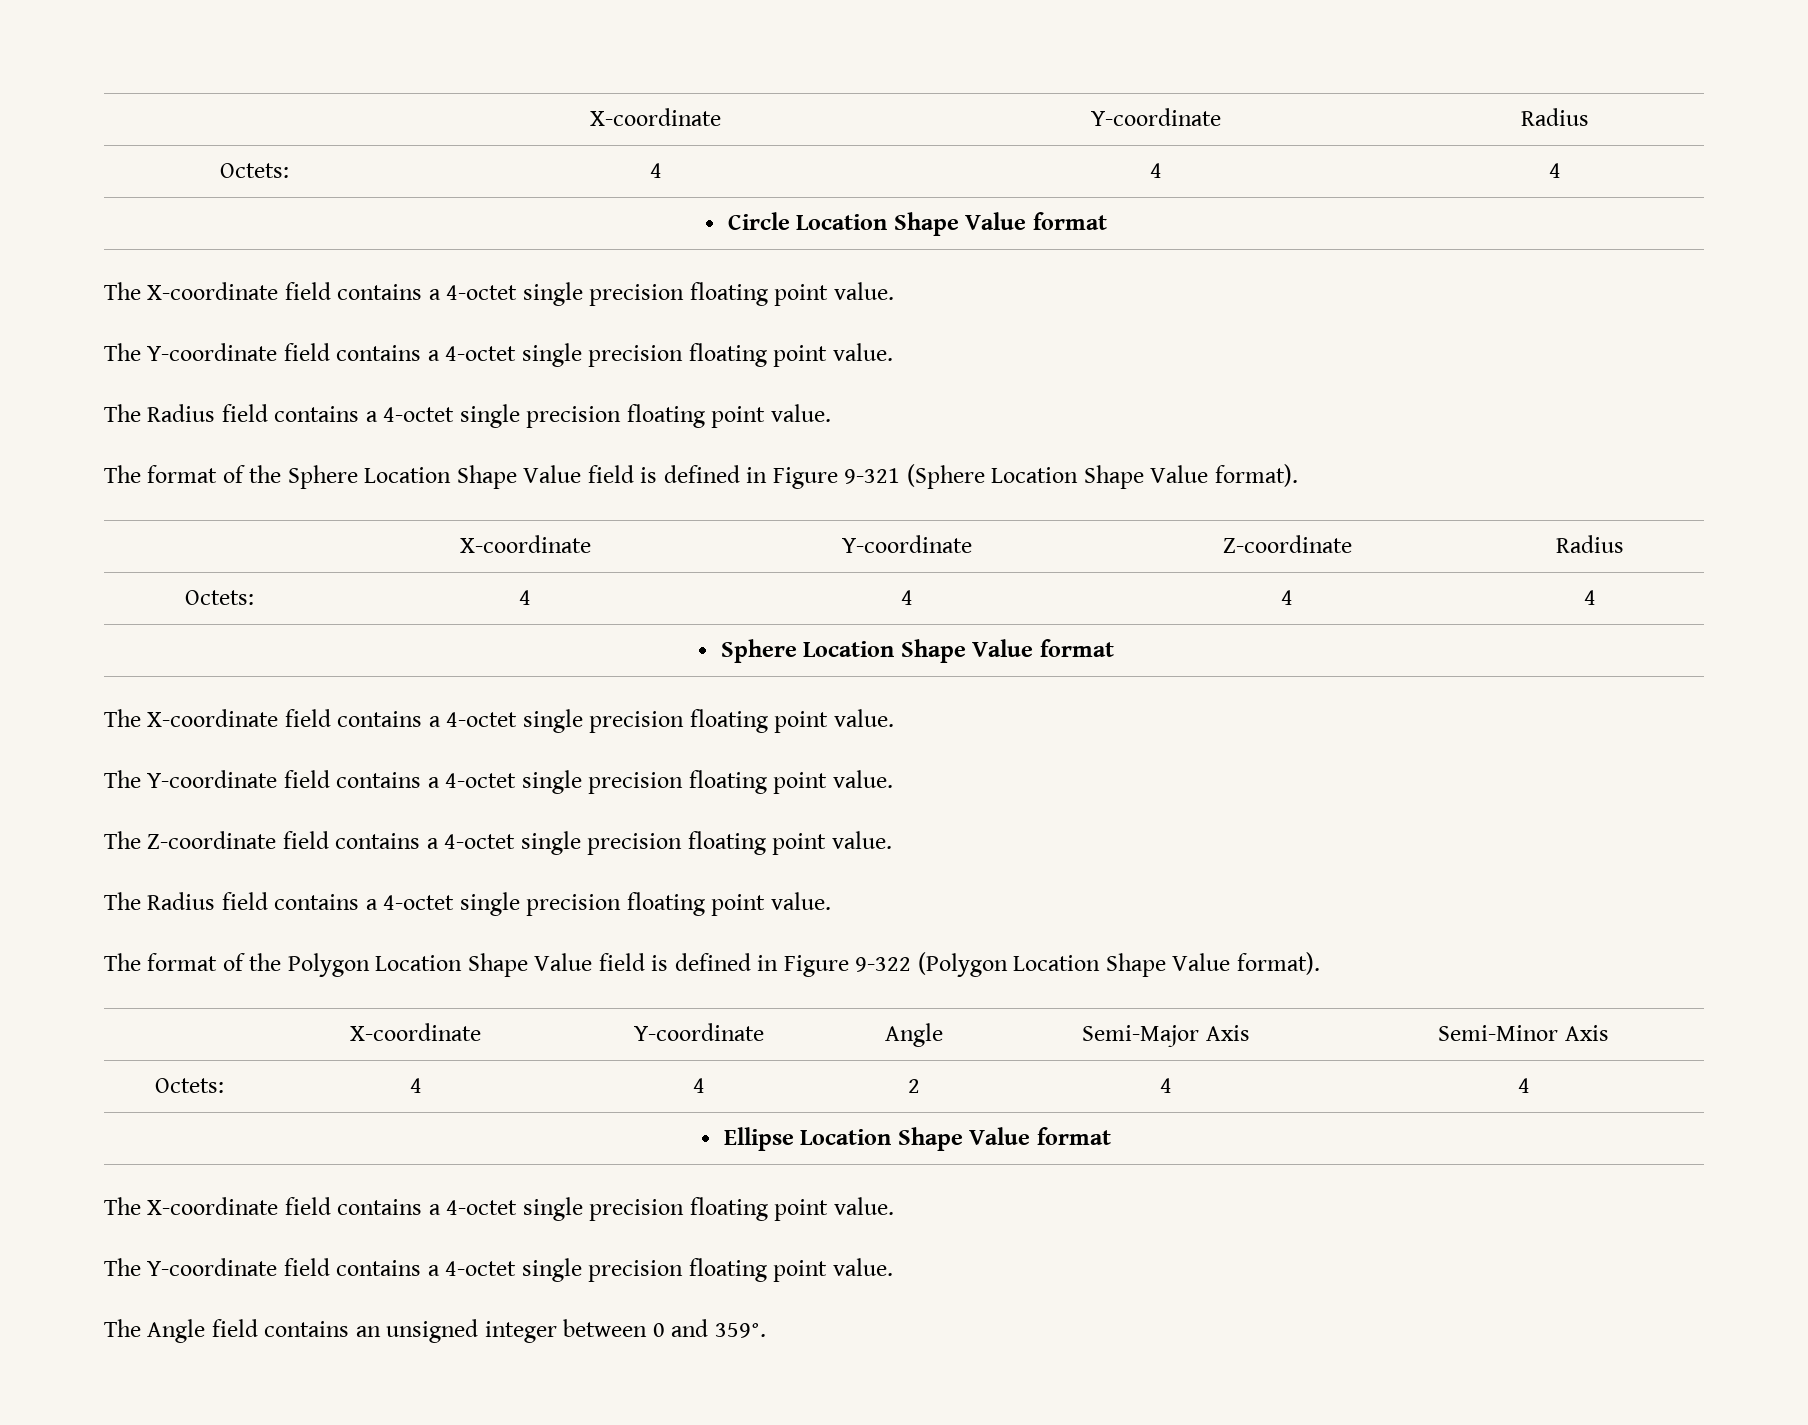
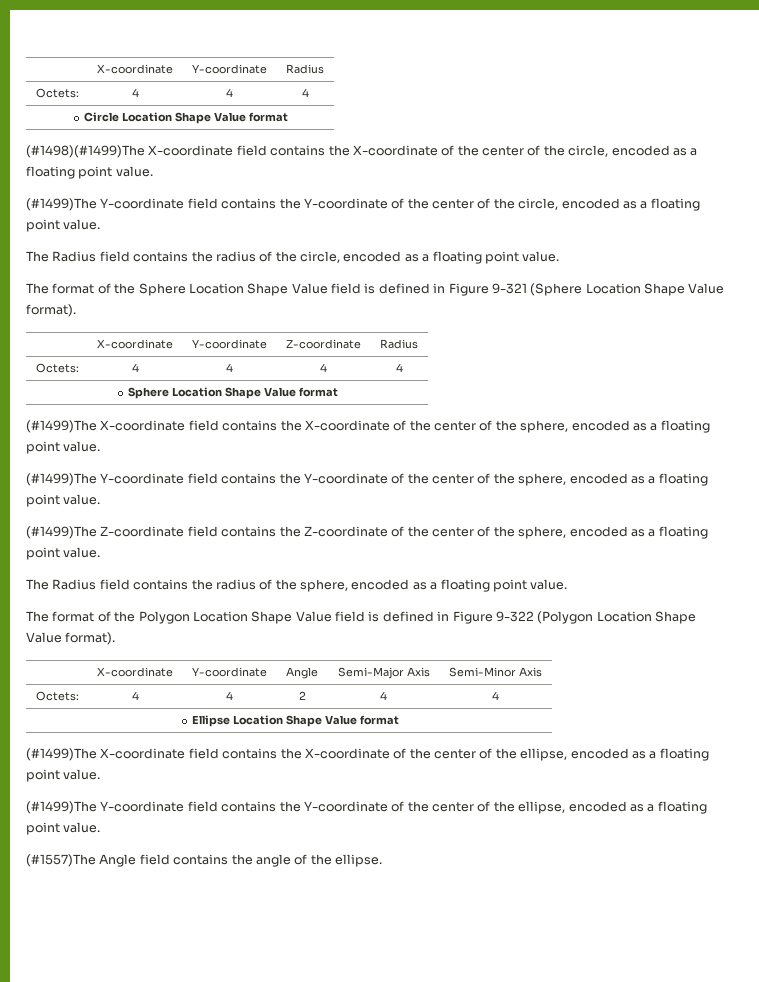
[104,282,894,306] [104,343,893,367] [104,404,622,428] The X-coordinate field contains a 4-octet single precision floating point value. // The Y-coordinate field contains a 4-octet single precision floating point value. // The Radius field contains a 4-octet single precision -> [26,145,698,158] [26,166,153,179] [26,198,700,211] [26,219,101,232] [26,251,430,263] (#1498)(#1499)The X-coordinate field contains the X-coordinate of the center of the circle, encoded as a floating point value. // (#1499)The Y-coordinate field contains the Y-coordinate of the center of the circle, encoded as a floating point value. // The Radius field contains the radius of the circle, encoded as a
[104,709,894,733] [104,770,893,794] [104,831,141,849] The X-coordinate field contains a 4-octet single precision floating point value. // The Y-coordinate field contains a 4-octet single precision floating point value. // The -> [26,420,710,433] [26,441,101,454] [26,473,708,486] [26,494,101,507] [26,526,97,539] (#1499)The X-coordinate field contains the X-coordinate of the center of the sphere, encoded as a floating point value. // (#1499)The Y-coordinate field contains the Y-coordinate of the center of the sphere, encoded as a floating point value. // (#1499)The
[426,831,892,855] [104,892,622,916] a 4-octet single precision floating point value. // The Radius field contains a 4-octet single precision -> [279,526,708,539] [26,547,101,560] [26,579,438,592] the Z-coordinate of the center of the sphere, encoded as a floating point value. // The Radius field contains the radius of the sphere, encoded as a
[104,1197,894,1221] [104,1258,893,1282] [104,1319,141,1337] The X-coordinate field contains a 4-octet single precision floating point value. // The Y-coordinate field contains a 4-octet single precision floating point value. // The -> [26,748,709,761] [26,769,101,782] [26,801,707,814] [26,822,101,835] [26,854,96,867] (#1499)The X-coordinate field contains the X-coordinate of the center of the ellipse, encoded as a floating point value. // (#1499)The Y-coordinate field contains the Y-coordinate of the center of the ellipse, encoded as a floating point value. // (#1557)The
[355,1319,766,1343] an unsigned integer between 0 and 359°. -> [231,854,382,867] the angle of the ellipse.

